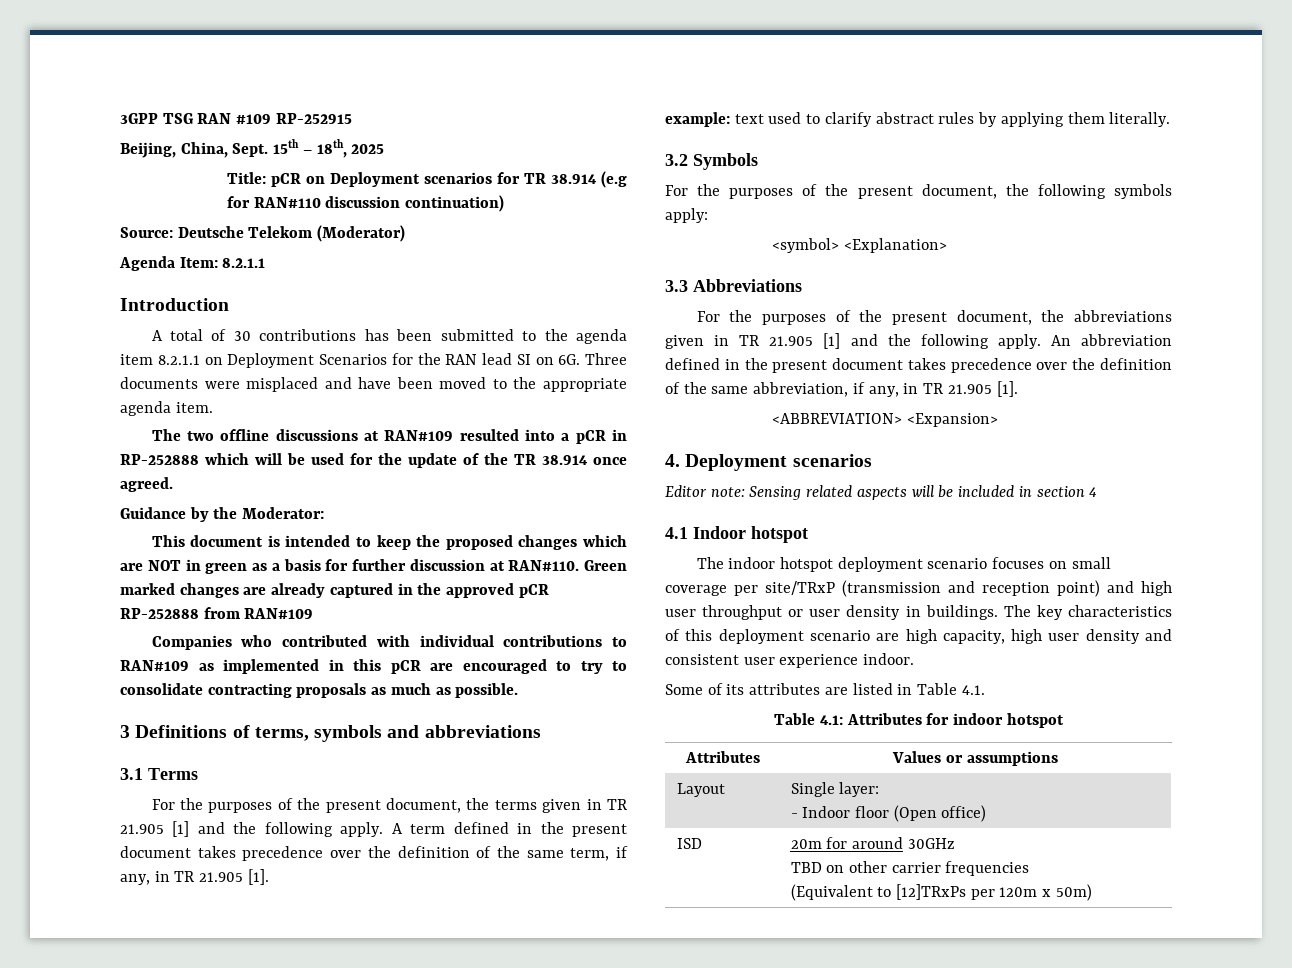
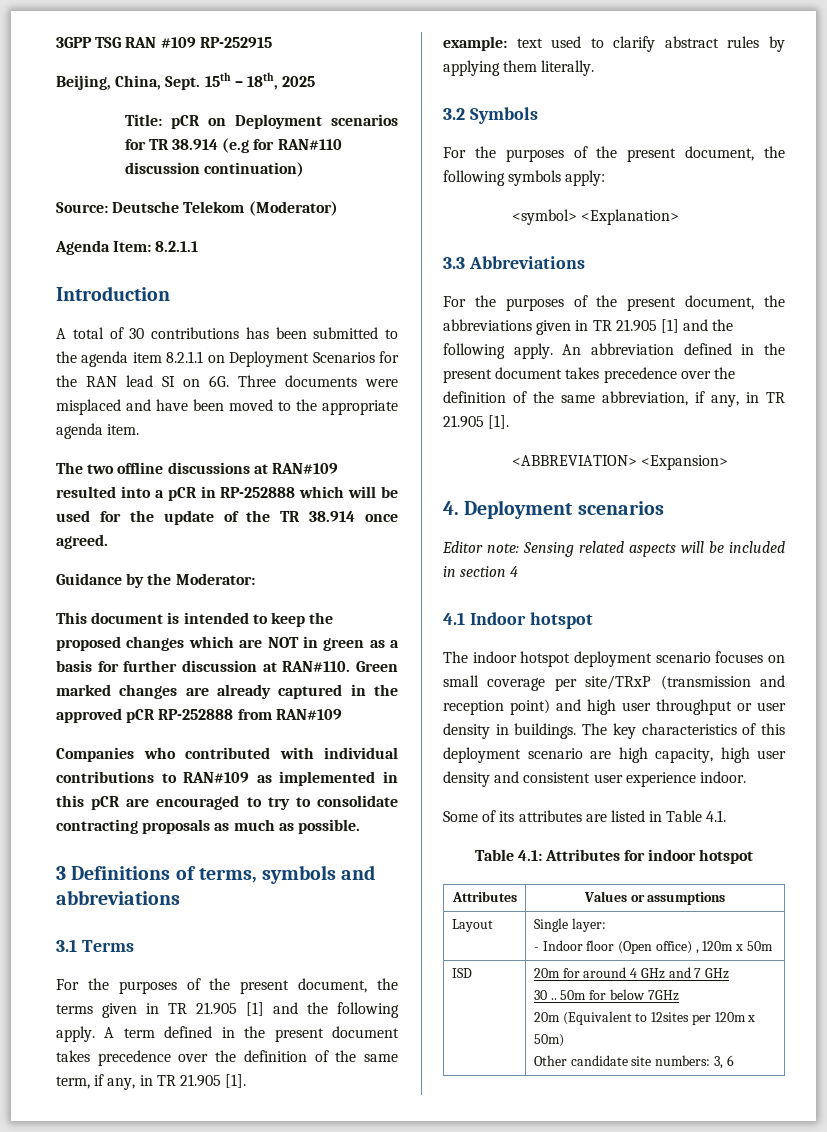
(987, 813) none -> [695,941,774,954] , 120m x 50m
[907,838,955,849] [790,861,1030,876] 30GHz // TBD on other carrier frequencies // -> [630,967,730,979] [533,989,679,1001] [533,1012,560,1022] 4 GHz and 7 GHz // 30 .. 50m for below 7GHz // 20m
[895,884,966,900] [12]TRxPs -> [651,1012,690,1022] 12sites
(1092, 892) none -> [533,1055,734,1069] // Other candidate site numbers: 3, 6

